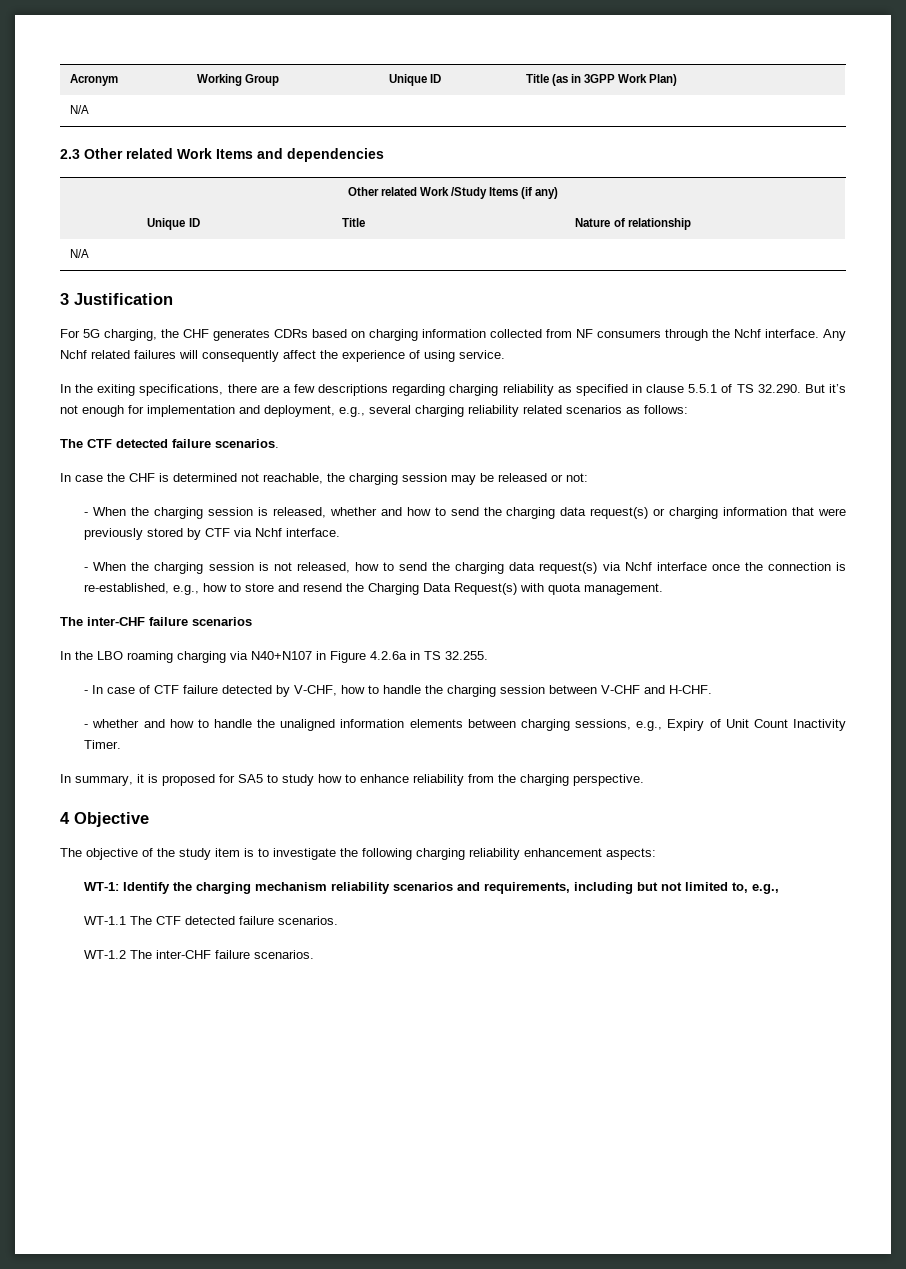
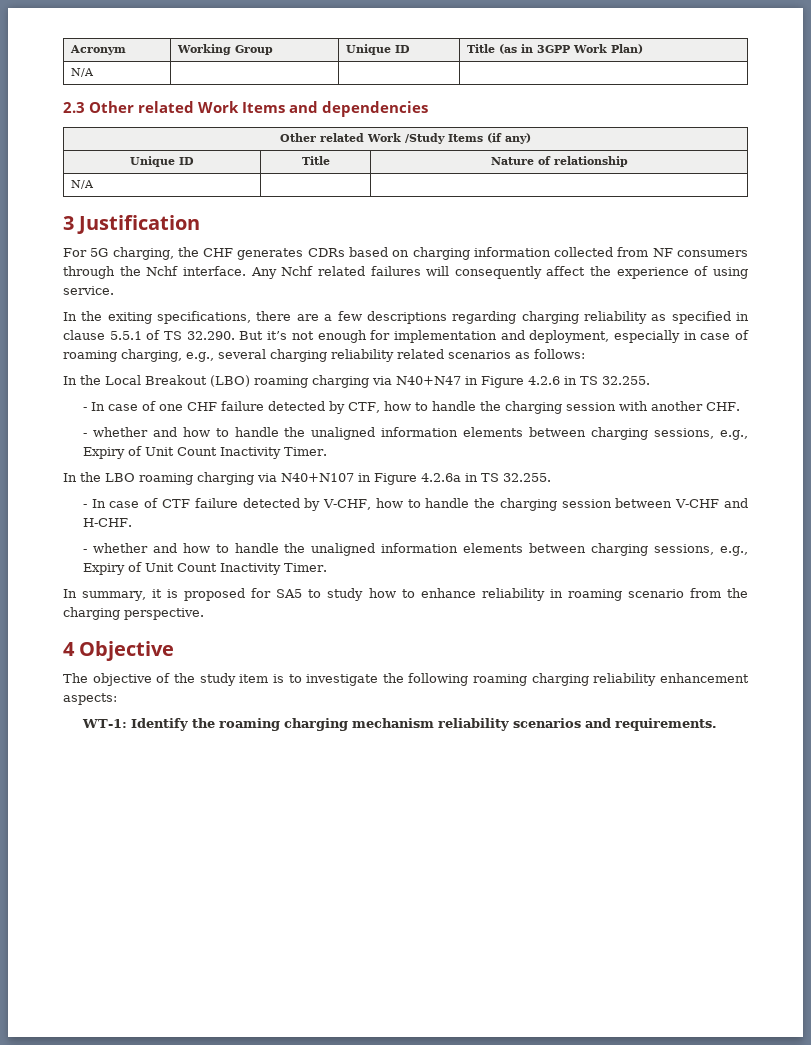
(335, 411) none -> [613,330,749,343] [63,349,182,362] especially in case of roaming charging,
[60,439,279,448] [60,473,588,485] [84,507,846,519] [84,528,341,540] [84,562,847,574] [84,583,664,595] [60,617,252,626] The CTF detected failure scenarios. // In case the CHF is determined not reachable, the charging session may be released or not: // - When the charging session is released, whether and how to send the charging data request(s) or charging information that were previously stored by CTF via Nchf interface. // - When the charging session is not released, how to send the charging data request(s) via Nchf interface once the connection is re-established, e.g., how to store and resend the Charging Data Request(s) with quota management. // The inter-CHF failure scenarios -> [63,375,650,388] [82,401,740,414] [82,427,748,440] [82,446,327,459] In the Local Breakout (LBO) roaming charging via N40+N47 in Figure 4.2.6 in TS 32.255. // - In case of one CHF failure detected by CTF, how to handle the charging session with another CHF. // - whether and how to handle the unaligned information elements between charging sessions, e.g., Expiry of Unit Count Inactivity Timer.
(464, 780) none -> [549,589,684,601] in roaming scenario
(412, 854) none -> [473,674,528,686] roaming
(193, 886) none -> [218,718,280,731] roaming
[484,882,780,894] [84,916,339,925] [84,950,315,959] requirements, including but not limited to, e.g., // WT-1.1 The CTF detected failure scenarios. // WT-1.2 The inter-CHF failure scenarios. -> [614,718,717,731] requirements.

